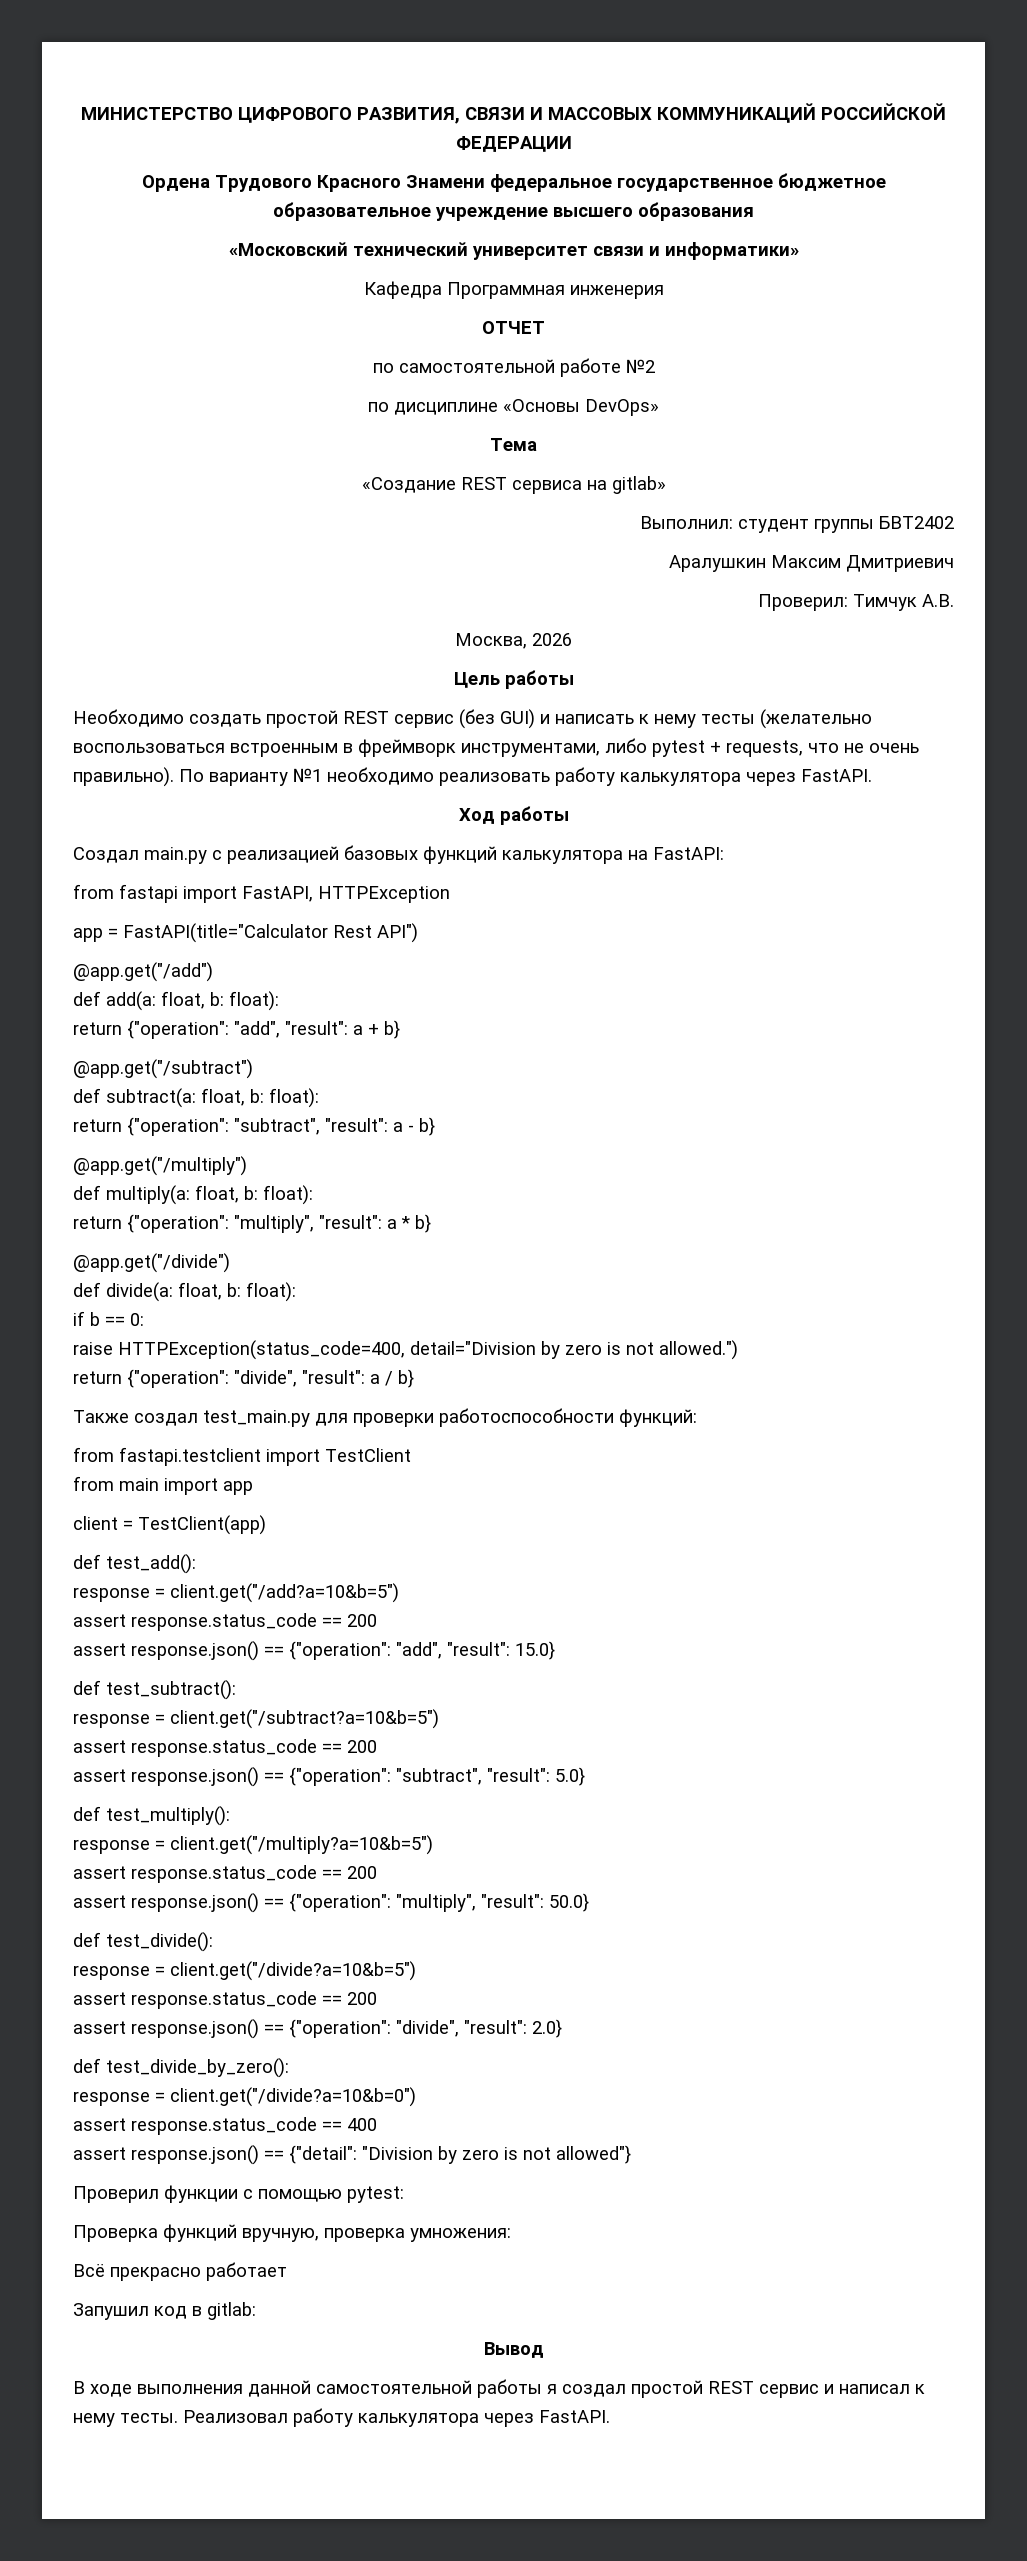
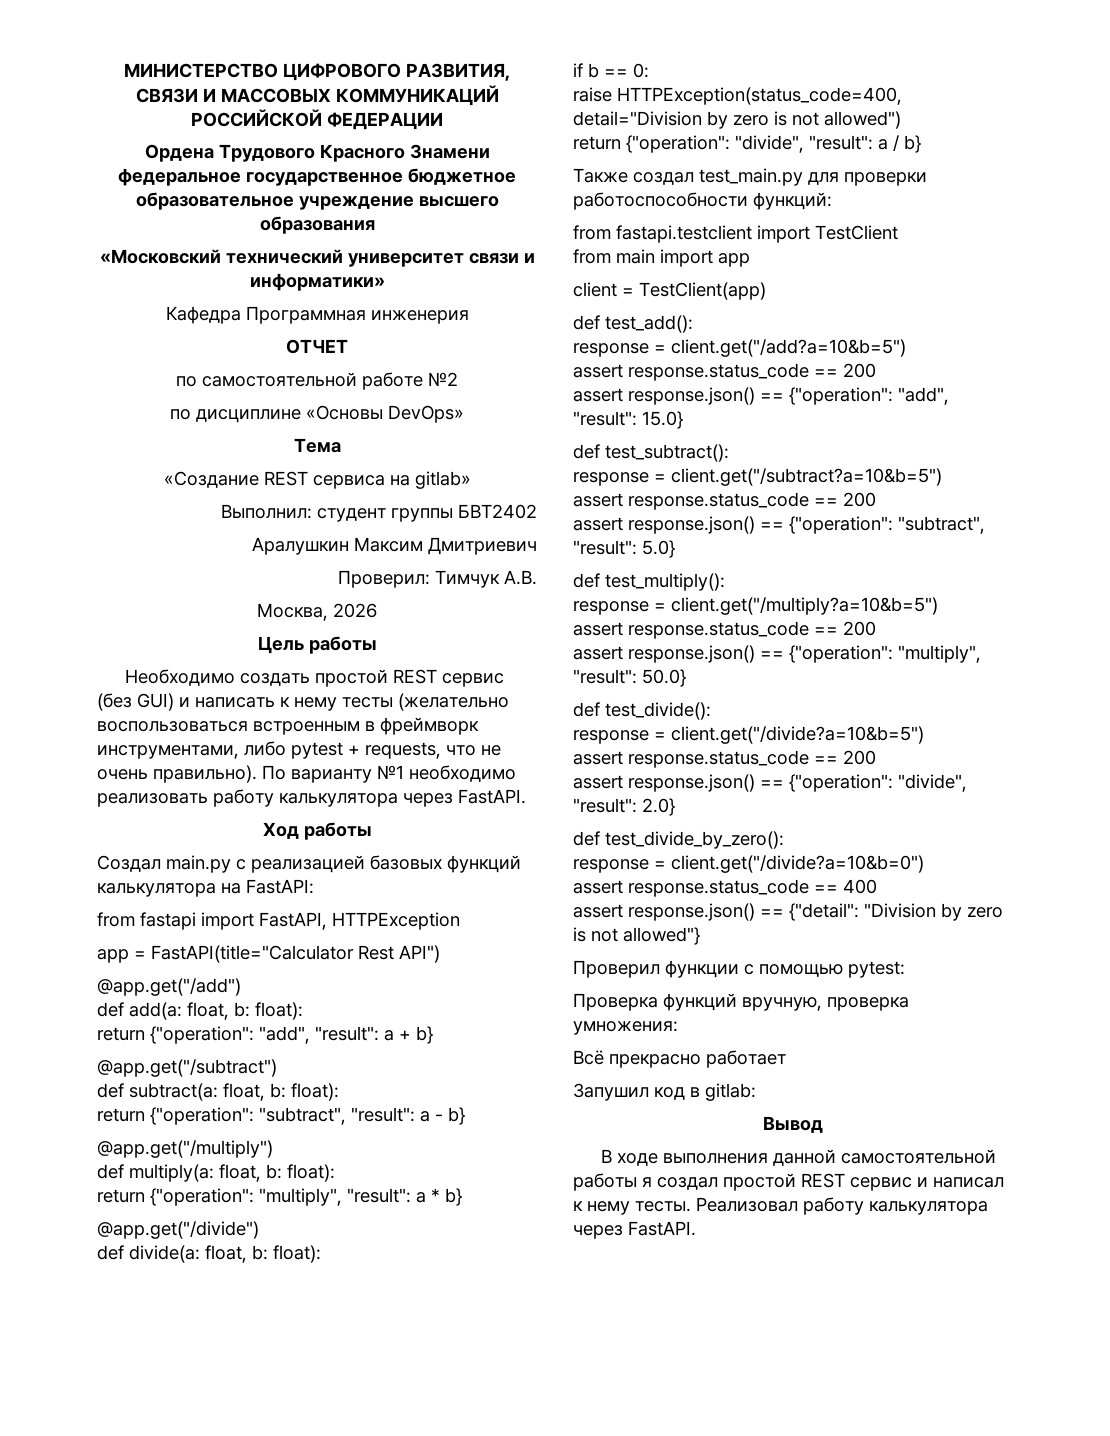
[659,1340,738,1360] allowed.") -> [824,111,901,129] allowed")

